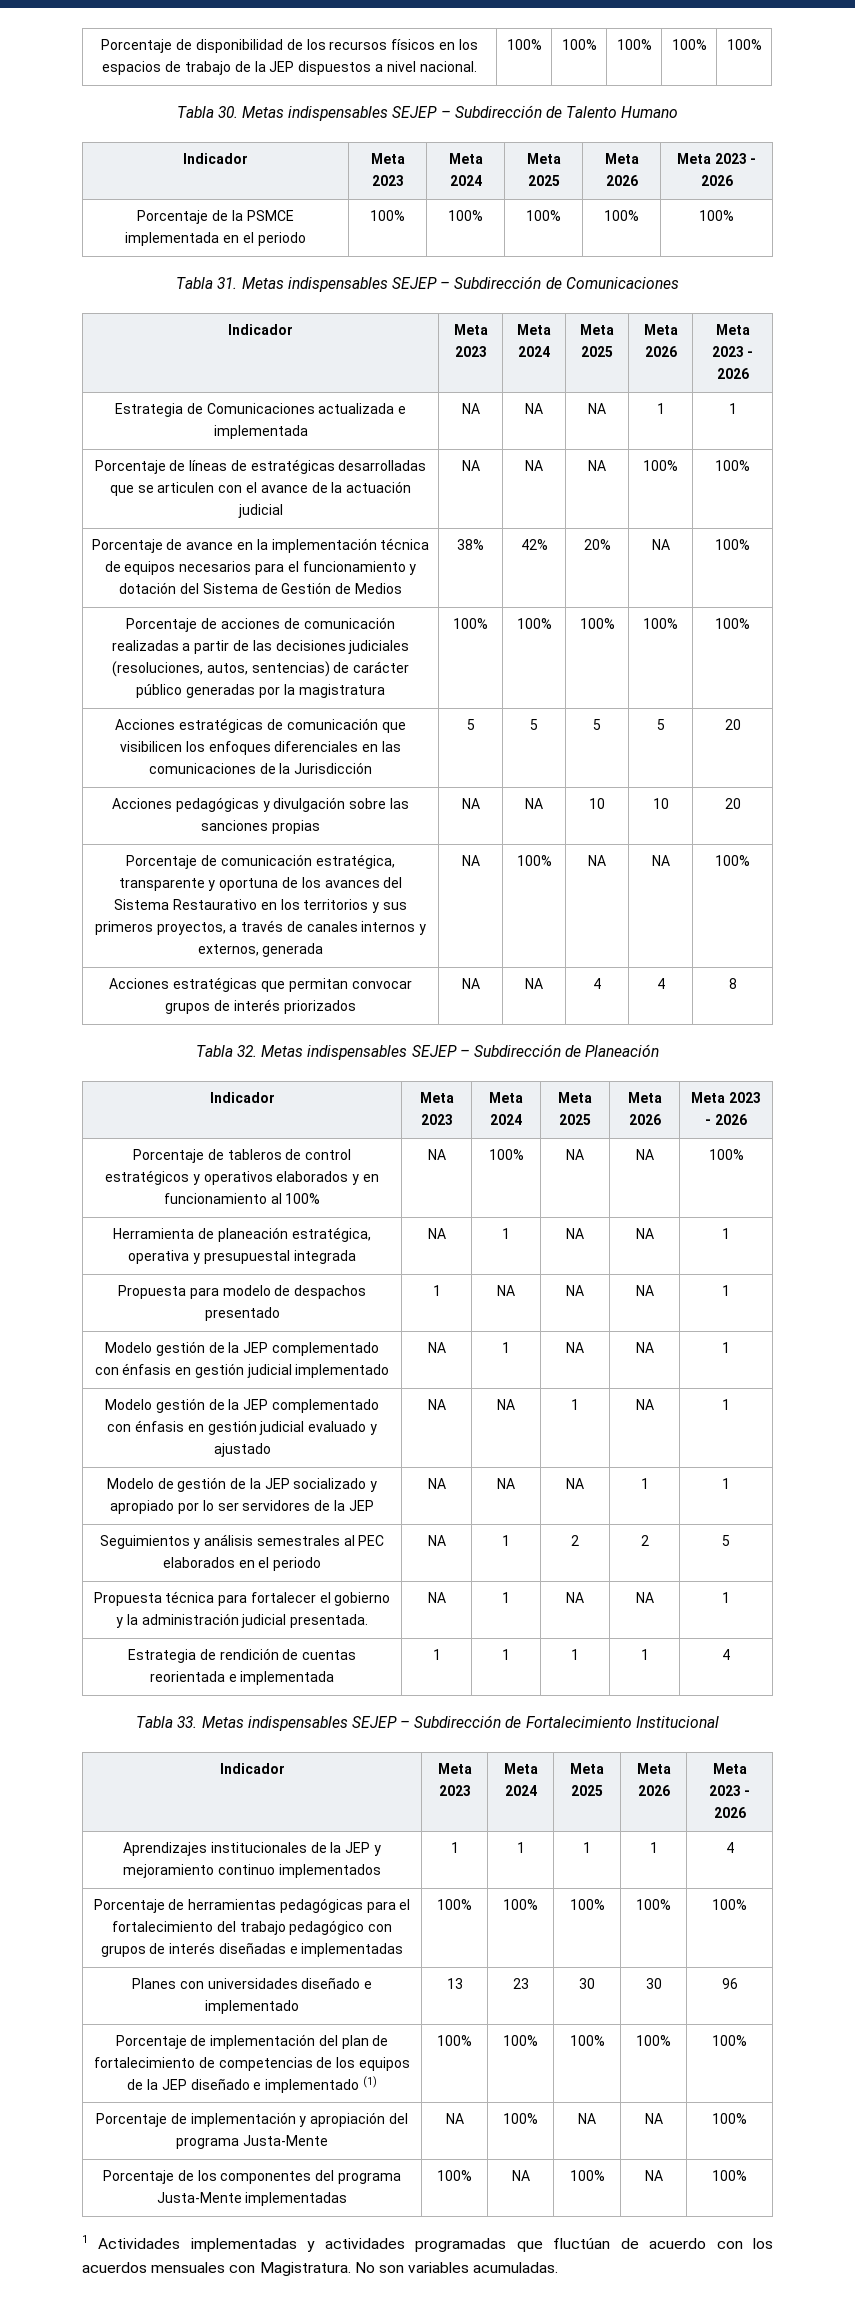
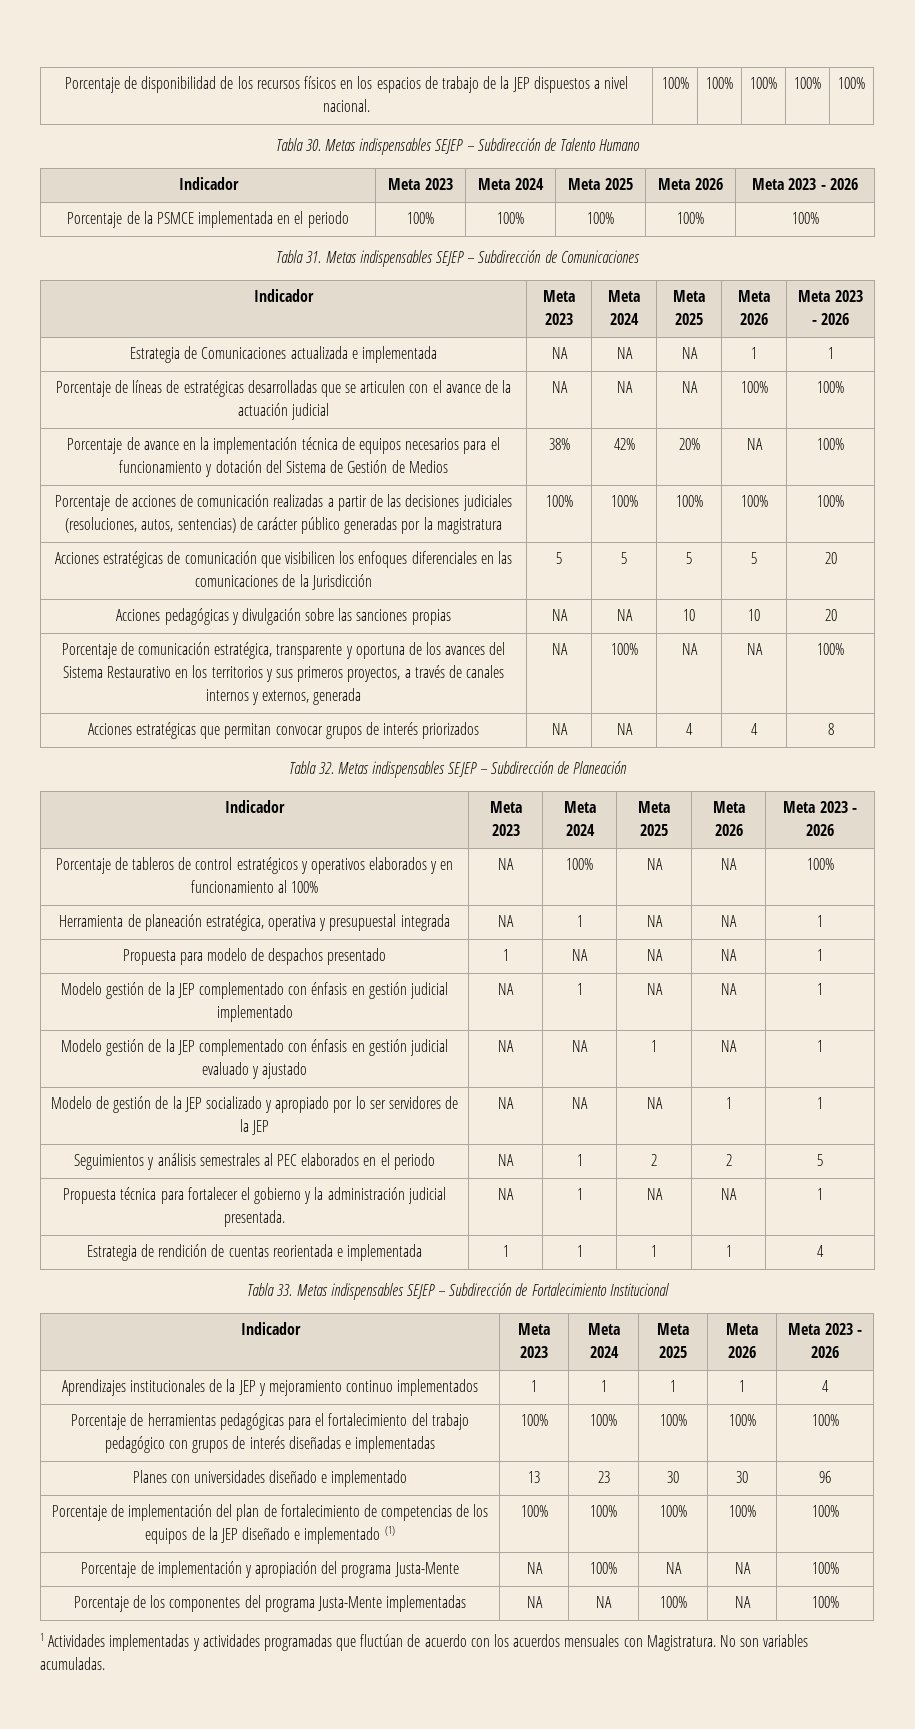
[437,2170,472,2181] 100% -> [526,1596,543,1608] NA

